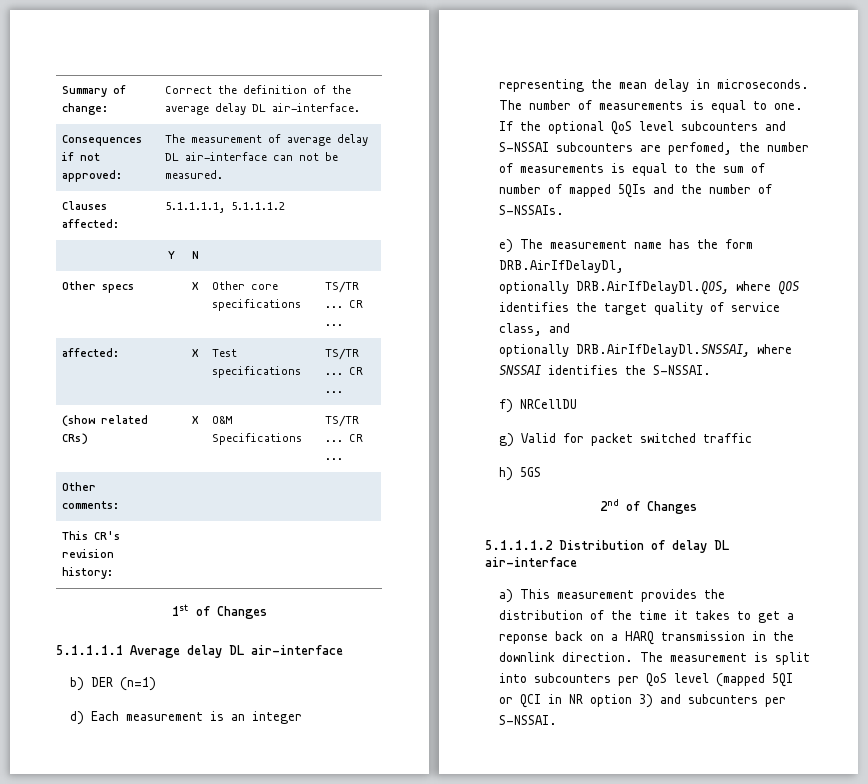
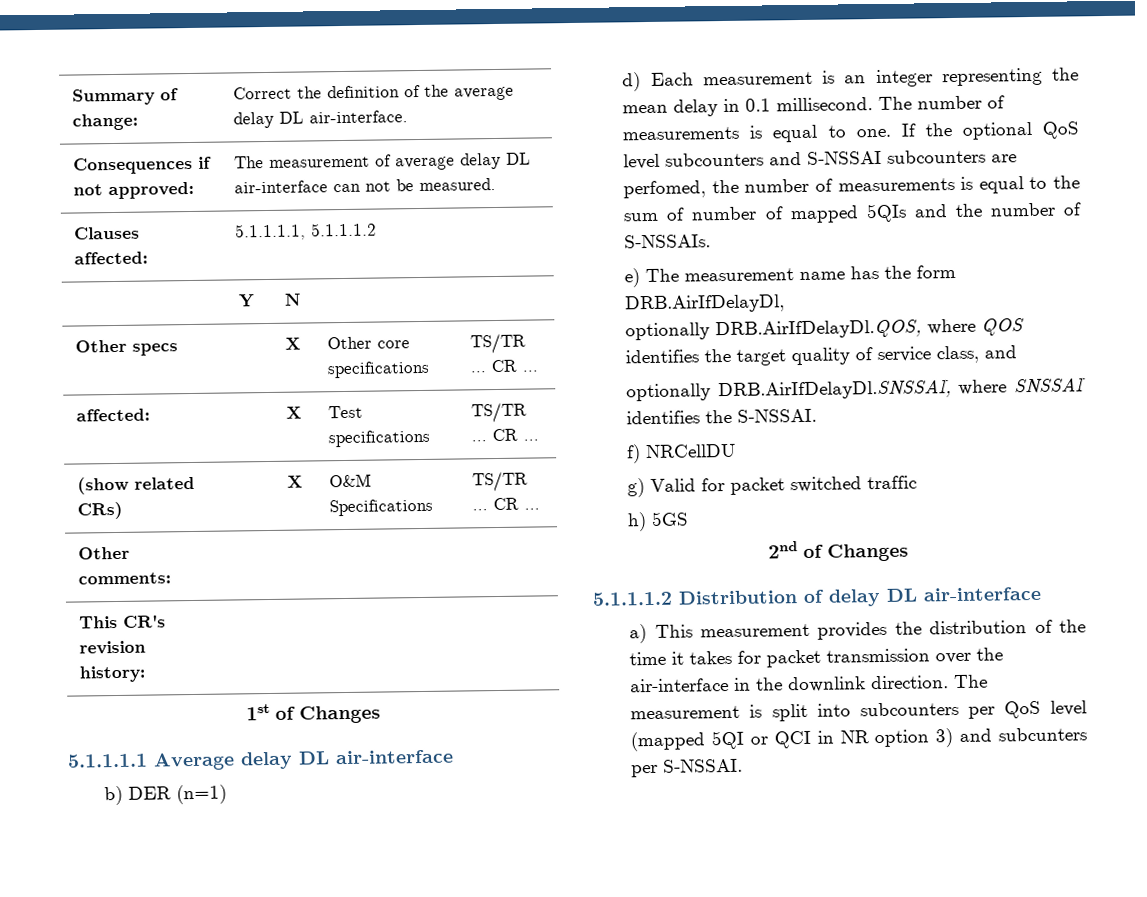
[717,79,810,89] microseconds. -> [745,97,874,112] 0.1 millisecond.
[737,611,795,623] [499,631,746,645] to get a reponse back on a HARQ transmission -> [737,647,1004,668] [630,677,730,693] for packet transmission over the air-interface

